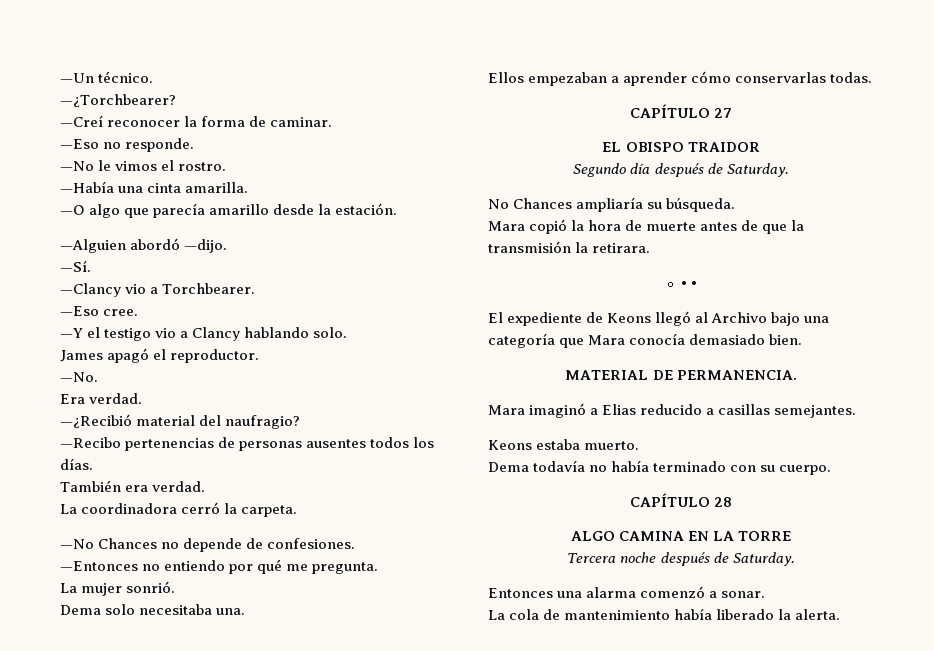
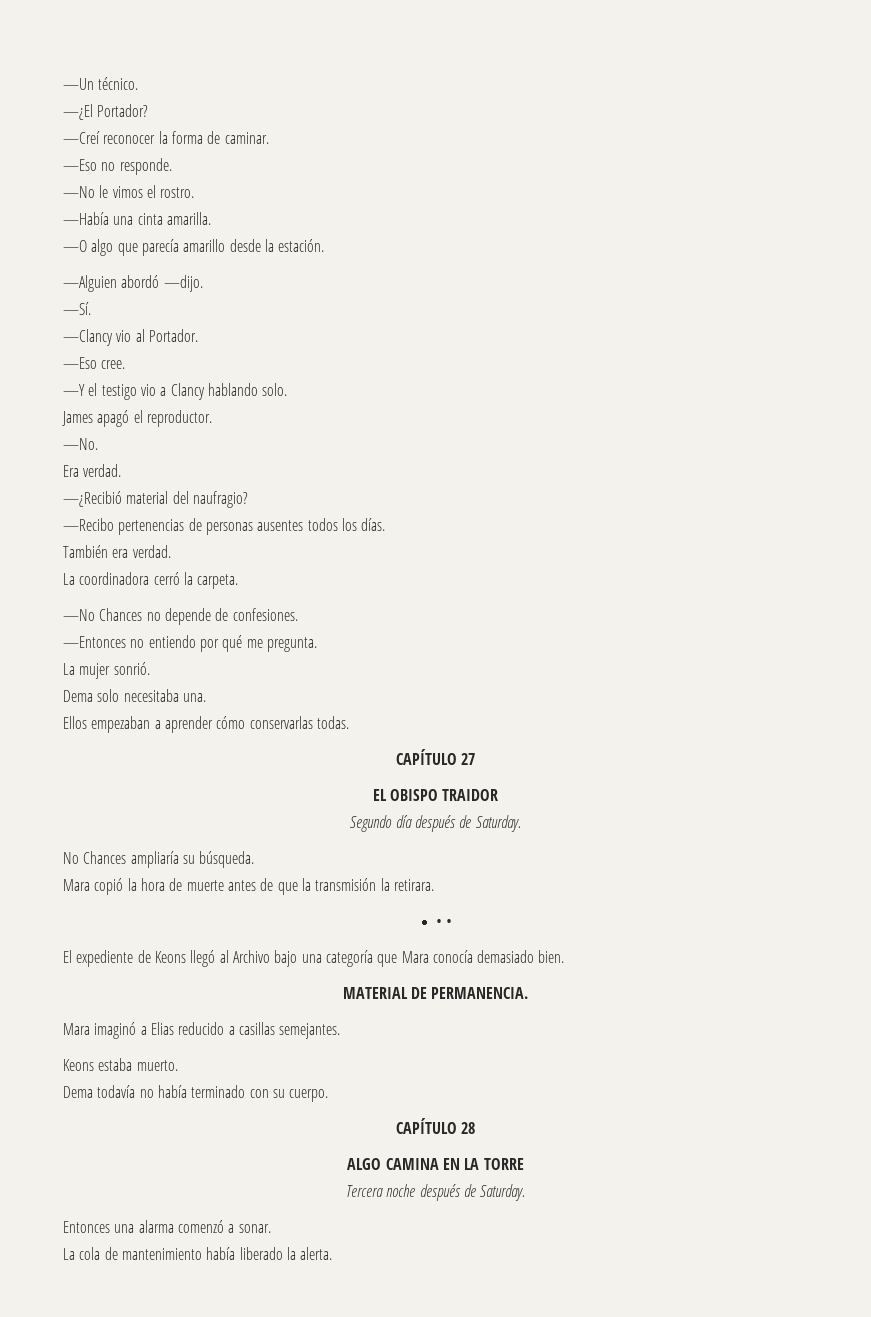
[60,94,176,108] —¿Torchbearer? -> [63,104,149,120] —¿El Portador?
[150,283,256,294] a Torchbearer. -> [135,329,198,342] al Portador.

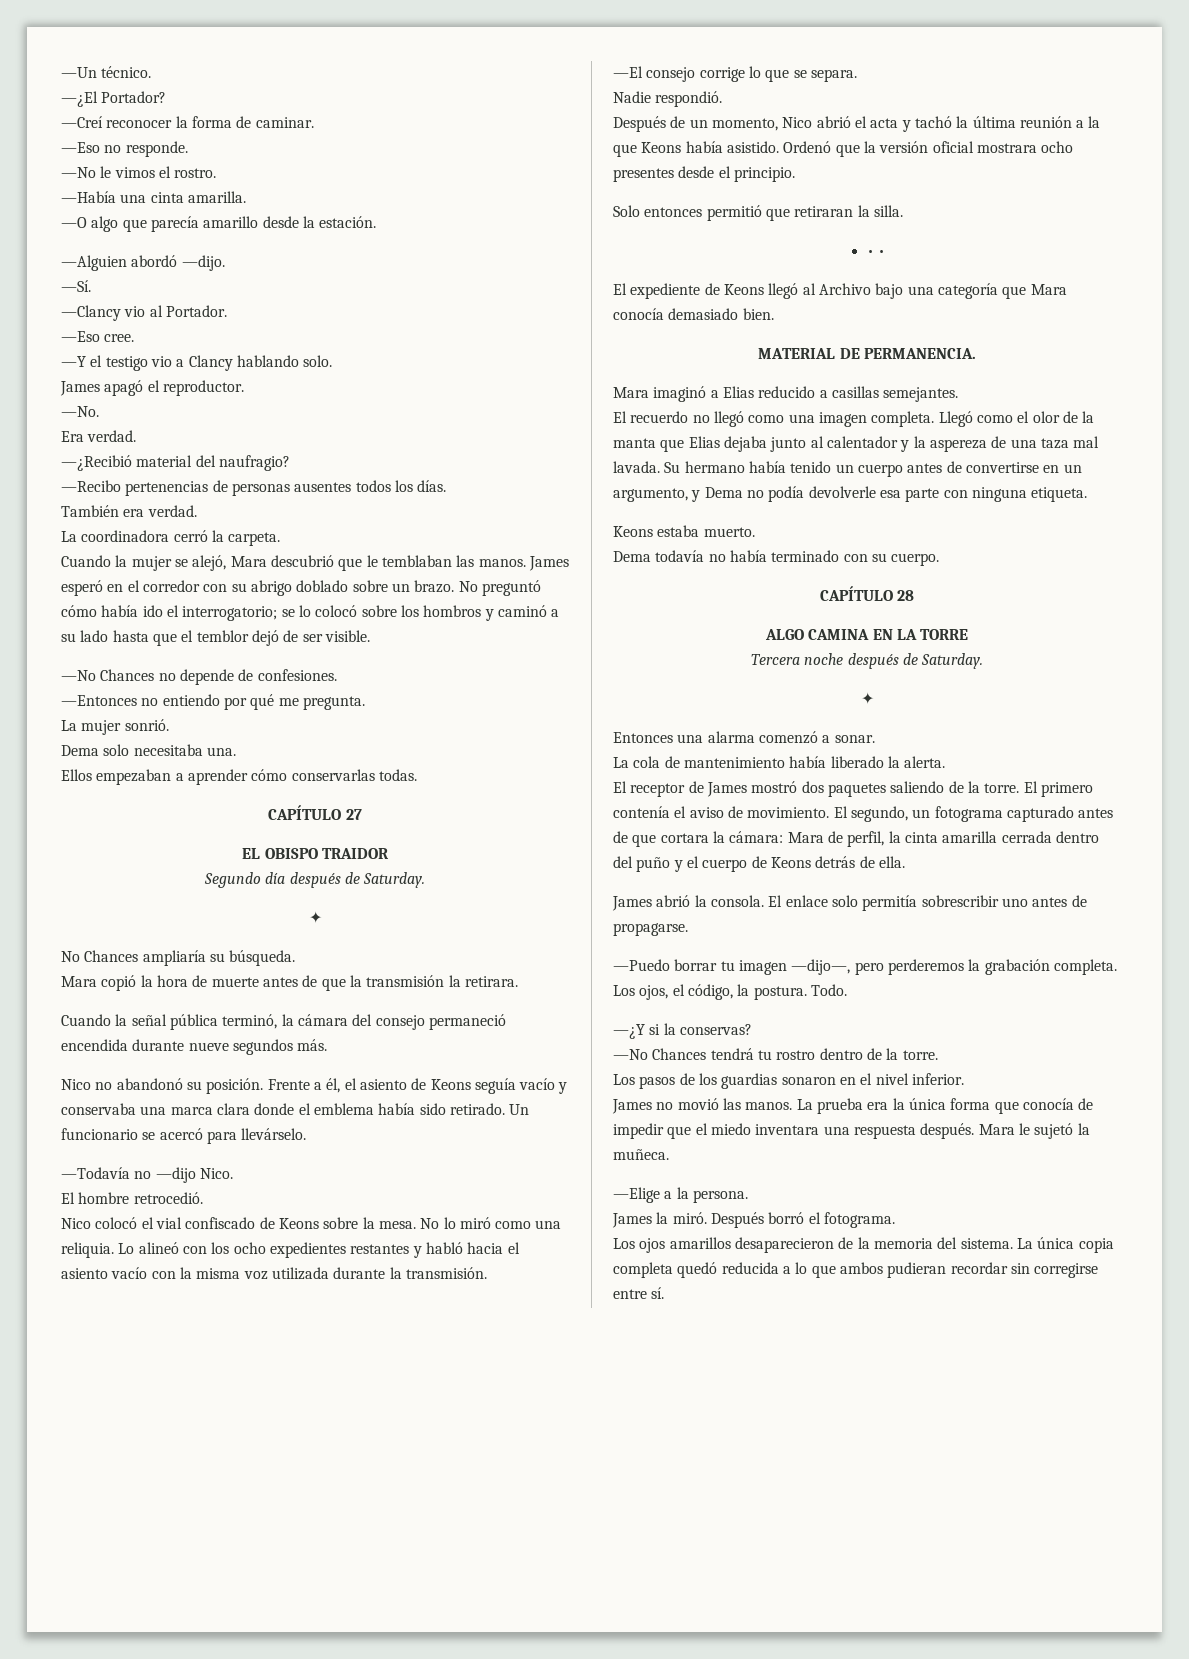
(239, 581) none -> [61,555,569,571] [61,580,541,596] [61,605,560,621] [61,630,370,646] // Cuando la mujer se alejó, Mara descubrió que le temblaban las manos. James esperó en el corredor con su abrigo doblado sobre un brazo. No preguntó cómo había ido el interrogatorio; se lo colocó sobre los hombros y caminó a su lado hasta que el temblor dejó de ser visible.
(521, 823) none -> [308,911,322,924] // ✦
(434, 885) none -> [61,1014,506,1030] [61,1039,328,1055] [61,1078,568,1094] [61,1103,530,1115] [61,1128,307,1144] [61,1167,233,1183] [61,1192,203,1204] [61,1217,562,1229] [61,1242,520,1258] [61,1267,487,1280] [613,66,857,82] [613,91,723,107] [613,116,1101,132] [613,141,1074,157] [613,166,795,182] [613,205,903,221] // Cuando la señal pública terminó, la cámara del consejo permaneció encendida durante nueve segundos más. // Nico no abandonó su posición. Frente a él, el asiento de Keons seguía vacío y conservaba una marca clara donde el emblema había sido retirado. Un funcionario se acercó para llevárselo. // —Todavía no —dijo Nico. // El hombre retrocedió. // Nico colocó el vial confiscado de Keons sobre la mesa. No lo miró como una reliquia. Lo alineó con los ocho expedientes restantes y habló hacia el asiento vacío con la misma voz utilizada durante la transmisión. // —El consejo corrige lo que se separa. // Nadie respondió. // Después de un momento, Nico abrió el acta y tachó la última reunión a la que Keons había asistido. Ordenó que la versión oficial mostrara ocho presentes desde el principio. // Solo entonces permitió que retiraran la silla.
(341, 1031) none -> [613,411,1095,427] [613,436,1100,452] [613,461,1082,477] [613,486,1088,502] // El recuerdo no llegó como una imagen completa. Llegó como el olor de la manta que Elias dejaba junto al calentador y la aspereza de una taza mal lavada. Su hermano había tenido un cuerpo antes de convertirse en un argumento, y Dema no podía devolverle esa parte con ninguna etiqueta.
(526, 1192) none -> [860,692,874,705] // ✦
(333, 1253) none -> [613,781,1093,797] [613,806,1114,822] [613,831,1099,847] [613,856,905,872] [612,895,1087,911] [613,923,688,936] [613,959,1117,975] [613,984,847,1000] [613,1023,752,1039] [613,1048,938,1060] [613,1073,964,1089] [612,1098,1094,1114] [613,1123,1090,1139] [613,1149,669,1160] [613,1187,748,1203] [612,1212,895,1228] [613,1237,1114,1253] [613,1262,1099,1278] [613,1287,665,1299] // El receptor de James mostró dos paquetes saliendo de la torre. El primero contenía el aviso de movimiento. El segundo, un fotograma capturado antes de que cortara la cámara: Mara de perfil, la cinta amarilla cerrada dentro del puño y el cuerpo de Keons detrás de ella. // James abrió la consola. El enlace solo permitía sobrescribir uno antes de propagarse. // —Puedo borrar tu imagen —dijo—, pero perderemos la grabación completa. Los ojos, el código, la postura. Todo. // —¿Y si la conservas? // —No Chances tendrá tu rostro dentro de la torre. // Los pasos de los guardias sonaron en el nivel inferior. // James no movió las manos. La prueba era la única forma que conocía de impedir que el miedo inventara una respuesta después. Mara le sujetó la muñeca. // —Elige a la persona. // James la miró. Después borró el fotograma. // Los ojos amarillos desaparecieron de la memoria del sistema. La única copia completa quedó reducida a lo que ambos pudieran recordar sin corregirse entre sí.

